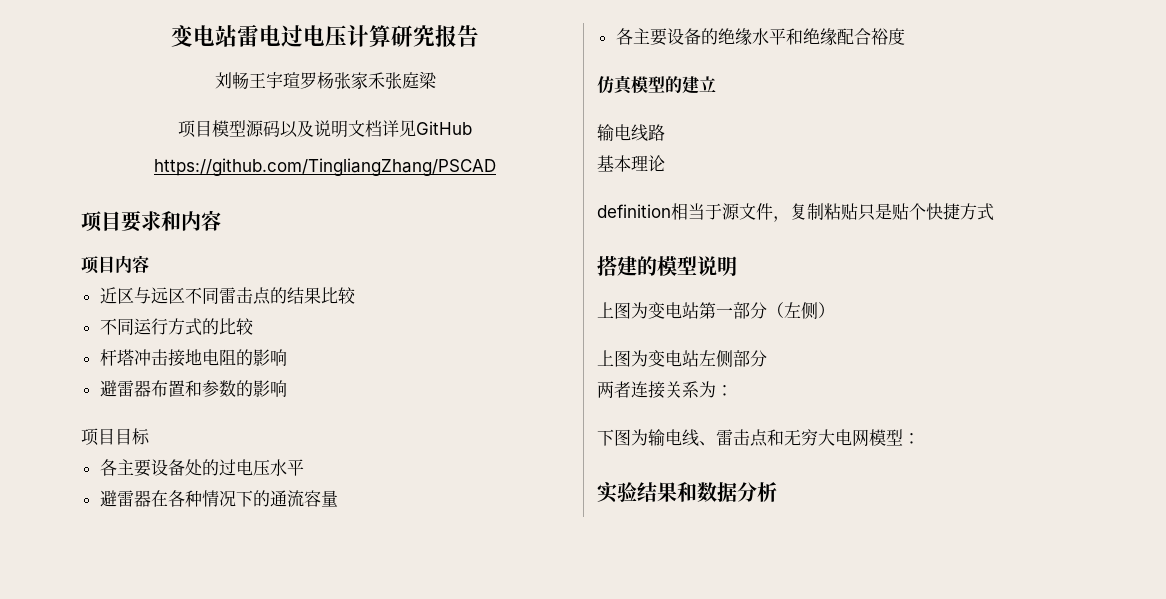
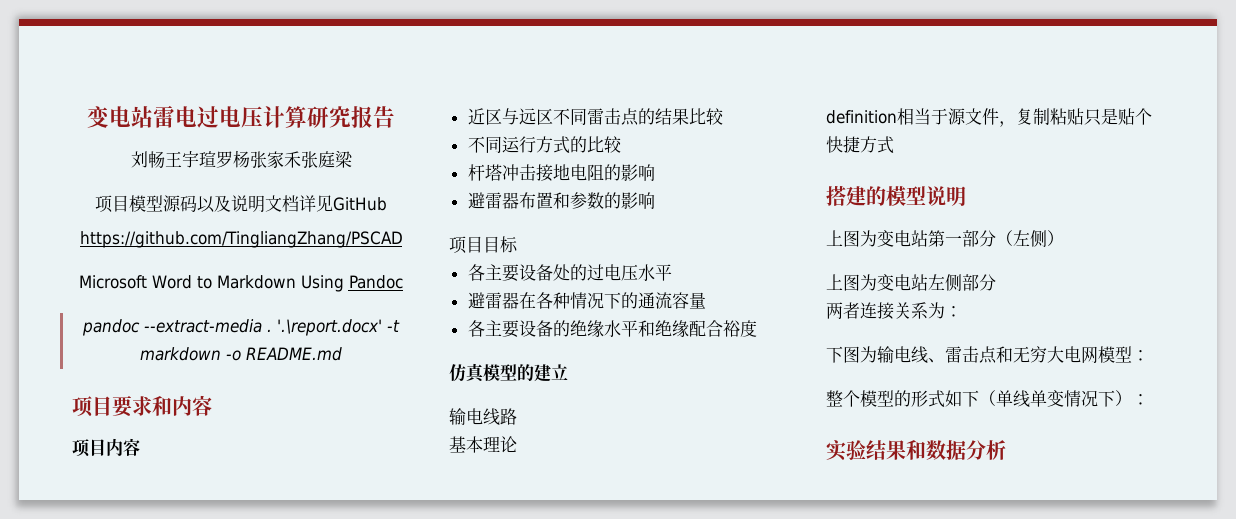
(496, 167) none -> [78,275,404,292] [82,319,400,336] [140,347,342,361] // Microsoft Word to Markdown Using Pandoc // pandoc --extract-media . '.\report.docx' -t markdown -o README.md
(920, 438) none -> [826,390,1149,408] // 整个模型的形式如下（单线单变情况下）：

